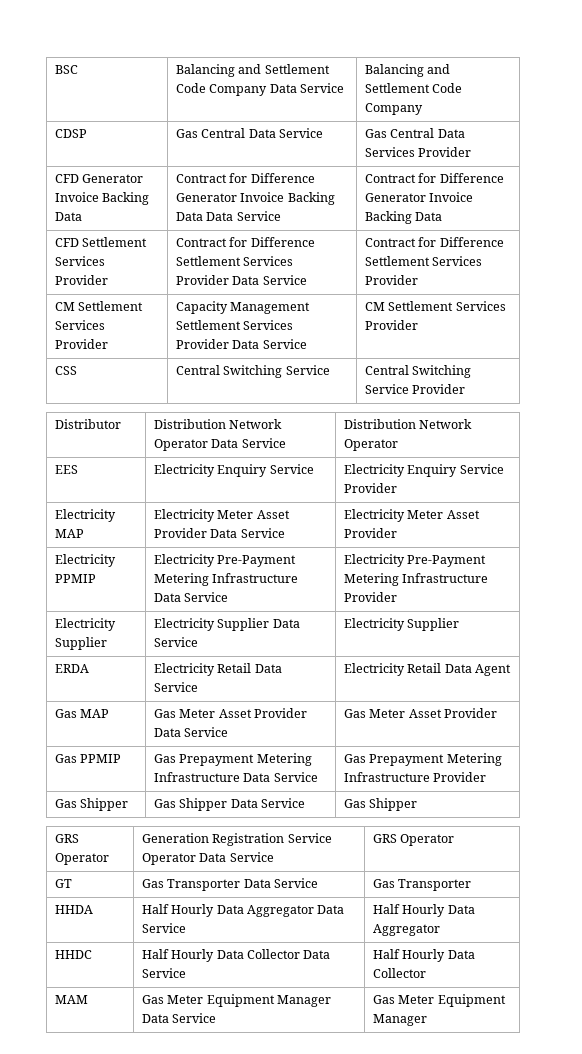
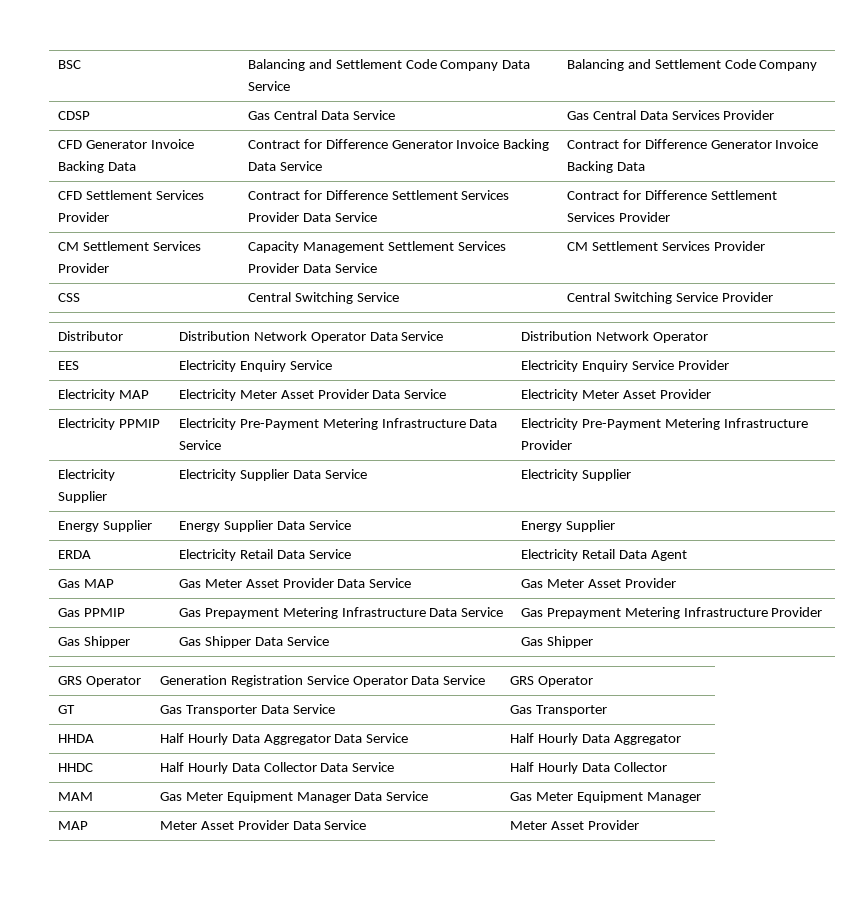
[206,212,234,221] Data -> (276, 166) none
(460, 624) none -> [57,520,152,532] [178,520,351,532] [520,520,615,532] // Energy Supplier | Energy Supplier Data Service | Energy Supplier
(427, 1020) none -> [57,821,88,830] [159,820,367,830] [509,820,639,830] // MAP | Meter Asset Provider Data Service | Meter Asset Provider

